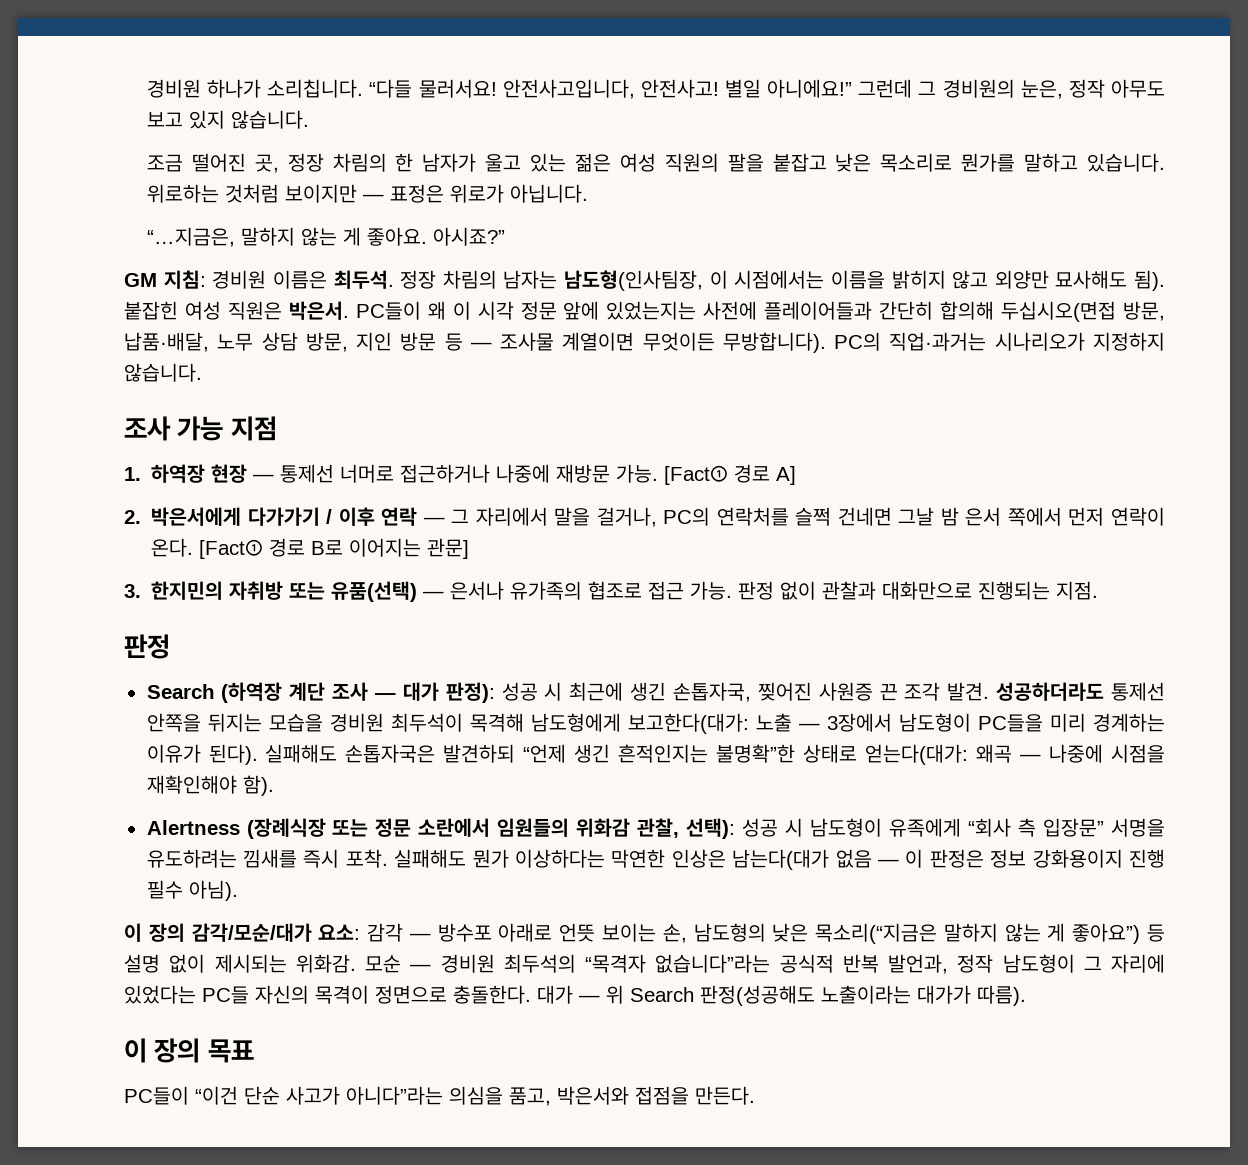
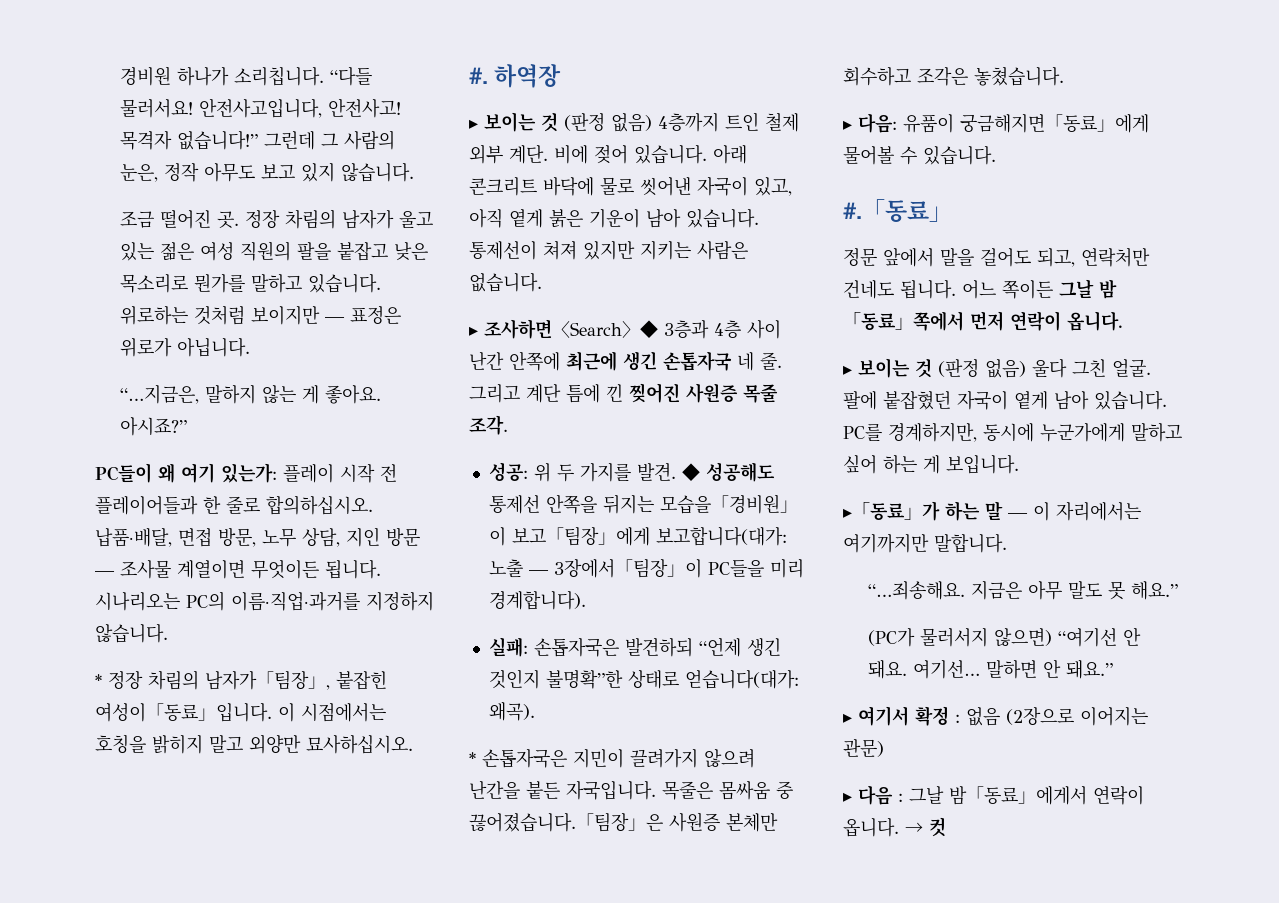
[724,79,853,98] 별일 아니에요!” -> [120,130,259,150] 목격자 없습니다!”
[942,79,1015,98] 경비원의 -> [344,130,396,150] 사람의
[254,153,414,173] 곳, 정장 차림의 한 -> [217,209,337,229] 곳. 정장 차림의
[124,270,1165,291] [124,301,1165,322] [124,332,348,352] GM 지침: 경비원 이름은 최두석. 정장 차림의 남자는 남도형(인사팀장, 이 시점에서는 이름을 밝히지 않고 외양만 묘사해도 됨). 붙잡힌 여성 직원은 박은서. PC들이 왜 이 시각 정문 앞에 있었는지는 사전에 플레이어들과 간단히 합의해 두십시오(면접 방문, 납품·배달, 노무 상담 방문, -> [95,463,397,483] [95,495,373,515] [95,527,340,547] PC들이 왜 여기 있는가: 플레이 시작 전 플레이어들과 한 줄로 합의하십시오. 납품·배달, 면접 방문, 노무 상담,
[444,333,463,351] 등 -> (420, 537) none
[722,332,1165,353] [124,363,202,382] [124,416,277,441] [124,464,797,485] [124,507,1166,527] [151,538,470,559] [124,581,1099,602] [124,634,170,659] [146,682,1166,703] [146,713,1165,734] [146,744,338,765] 무방합니다). PC의 직업·과거는 시나리오가 지정하지 않습니다. // 조사 가능 지점 // 1. 하역장 현장 — 통제선 너머로 접근하거나 나중에 재방문 가능. [Fact① 경로 A] // 2. 박은서에게 다가가기 / 이후 연락 — 그 자리에서 말을 걸거나, PC의 연락처를 슬쩍 건네면 그날 밤 은서 쪽에서 먼저 연락이 온다. [Fact① 경로 B로 이어지는 관문] // 3. 한지민의 자취방 또는 유품(선택) — 은서나 유가족의 협조로 접근 가능. 판정 없이 관찰과 대화만으로 진행되는 지점. // 판정 // Search (하역장 계단 조사 — 대가 판정): 성공 시 최근에 생긴 손톱자국, 찢어진 사원증 끈 조각 발견. 성공하더라도 통제선 안쪽을 뒤지는 모습을 경비원 최두석이 목격해 남도형에게 보고한다(대가: 노출 — 3장에서 남도형이 PC들을 미리 경계하는 이유가 된다). 실패해도 -> [325,559,381,579] [95,591,434,611] [95,623,168,643] [95,670,387,690] [95,702,386,722] [95,734,413,754] [469,64,562,88] [469,112,799,132] [469,144,747,164] [469,176,792,196] [469,208,759,228] [469,240,748,260] [469,272,542,292] [469,319,781,339] [469,351,782,371] [469,383,778,403] [469,415,508,435] [488,462,775,482] [488,494,798,514] [488,526,787,546] [488,558,804,578] [488,590,586,610] [488,637,528,657] 됩니다. 시나리오는 PC의 이름·직업·과거를 지정하지 않습니다. // * 정장 차림의 남자가「팀장」, 붙잡힌 여성이「동료」입니다. 이 시점에서는 호칭을 밝히지 말고 외양만 묘사하십시오. // #. 하역장 // ▸ 보이는 것 (판정 없음) 4층까지 트인 철제 외부 계단. 비에 젖어 있습니다. 아래 콘크리트 바닥에 물로 씻어낸 자국이 있고, 아직 옅게 붉은 기운이 남아 있습니다. 통제선이 쳐져 있지만 지키는 사람은 없습니다. // ▸ 조사하면〈Search〉◆ 3층과 4층 사이 난간 안쪽에 최근에 생긴 손톱자국 네 줄. 그리고 계단 틈에 낀 찢어진 사원증 목줄 조각. // 성공: 위 두 가지를 발견. ◆ 성공해도 통제선 안쪽을 뒤지는 모습을「경비원」이 보고「팀장」에게 보고합니다(대가: 노출 — 3장에서「팀장」이 PC들을 미리 경계합니다). // 실패:
[618,744,709,763] 흔적인지는 -> [488,669,540,689] 것인지
[865,744,1165,765] [146,775,274,796] [146,818,1166,839] [146,849,1166,870] [146,880,238,901] [124,923,1166,944] [124,954,1165,974] [124,985,1026,1006] [124,1038,254,1063] [124,1086,755,1106] 얻는다(대가: 왜곡 — 나중에 시점을 재확인해야 함). // Alertness (장례식장 또는 정문 소란에서 임원들의 위화감 관찰, 선택): 성공 시 남도형이 유족에게 “회사 측 입장문” 서명을 유도하려는 낌새를 즉시 포착. 실패해도 뭔가 이상하다는 막연한 인상은 남는다(대가 없음 — 이 판정은 정보 강화용이지 진행 필수 아님). // 이 장의 감각/모순/대가 요소: 감각 — 방수포 아래로 언뜻 보이는 손, 남도형의 낮은 목소리(“지금은 말하지 않는 게 좋아요”) 등 설명 없이 제시되는 위화감. 모순 — 경비원 최두석의 “목격자 없습니다”라는 공식적 반복 발언과, 정작 남도형이 그 자리에 있었다는 PC들 자신의 목격이 정면으로 충돌한다. 대가 — 위 Search 판정(성공해도 노출이라는 대가가 따름). // 이 장의 목표 // PC들이 “이건 단순 사고가 아니다”라는 의심을 품고, 박은서와 접점을 만든다. -> [684,669,799,689] [488,702,535,721] [469,748,755,768] [469,780,793,800] [469,812,778,832] [843,66,1064,86] [843,113,1149,133] [843,145,996,165] [843,199,952,223] [843,247,1150,267] [843,279,1117,299] [843,311,1123,331] [843,358,1151,378] [843,390,1167,410] [843,422,1182,442] [843,454,1019,474] [843,501,1141,521] [843,533,1007,553] [868,580,1179,600] [868,627,1142,647] [868,659,1114,679] [843,706,1148,726] [843,739,884,757] [843,785,1144,805] [843,817,946,837] 얻습니다(대가: 왜곡). // * 손톱자국은 지민이 끌려가지 않으려 난간을 붙든 자국입니다. 목줄은 몸싸움 중 끊어졌습니다.「팀장」은 사원증 본체만 회수하고 조각은 놓쳤습니다. // ▸ 다음: 유품이 궁금해지면「동료」에게 물어볼 수 있습니다. // #.「동료」 // 정문 앞에서 말을 걸어도 되고, 연락처만 건네도 됩니다. 어느 쪽이든 그날 밤「동료」쪽에서 먼저 연락이 옵니다. // ▸ 보이는 것 (판정 없음) 울다 그친 얼굴. 팔에 붙잡혔던 자국이 옅게 남아 있습니다. PC를 경계하지만, 동시에 누군가에게 말하고 싶어 하는 게 보입니다. // ▸「동료」가 하는 말 — 이 자리에서는 여기까지만 말합니다. // “…죄송해요. 지금은 아무 말도 못 해요.” // (PC가 물러서지 않으면) “여기선 안 돼요. 여기선… 말하면 안 돼요.” // ▸ 여기서 확정 : 없음 (2장으로 이어지는 관문) // ▸ 다음 : 그날 밤「동료」에게서 연락이 옵니다. → 컷

